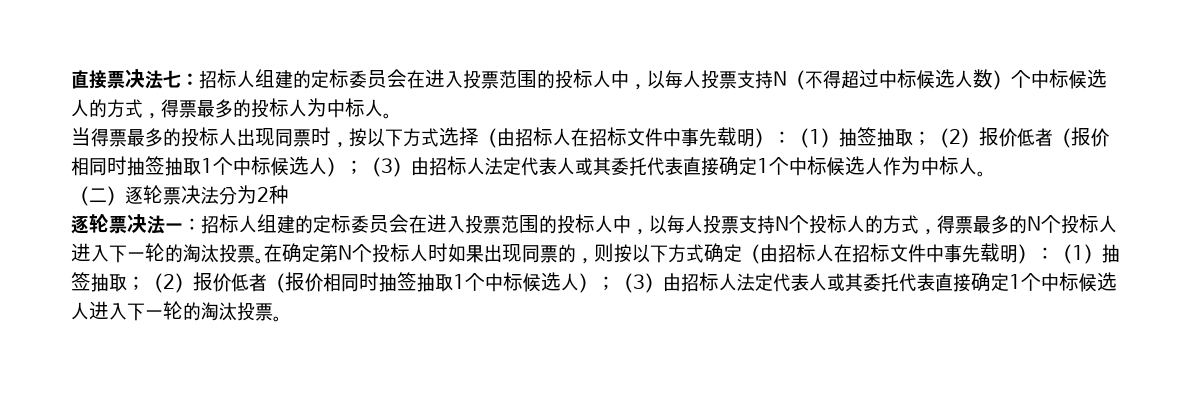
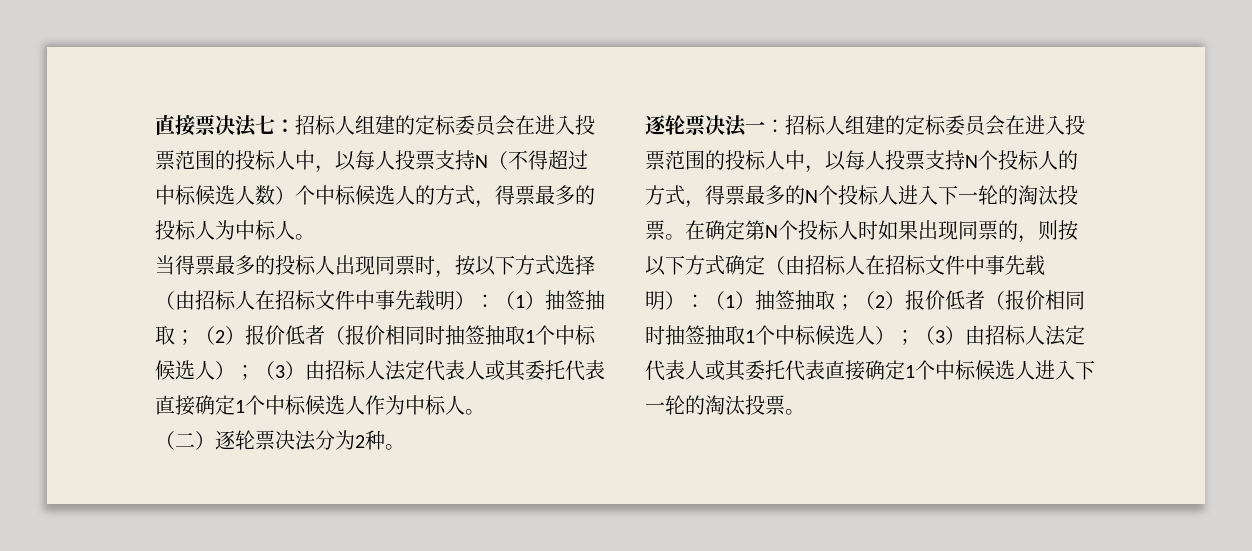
(289, 194) none -> [385,444,405,450] 。

